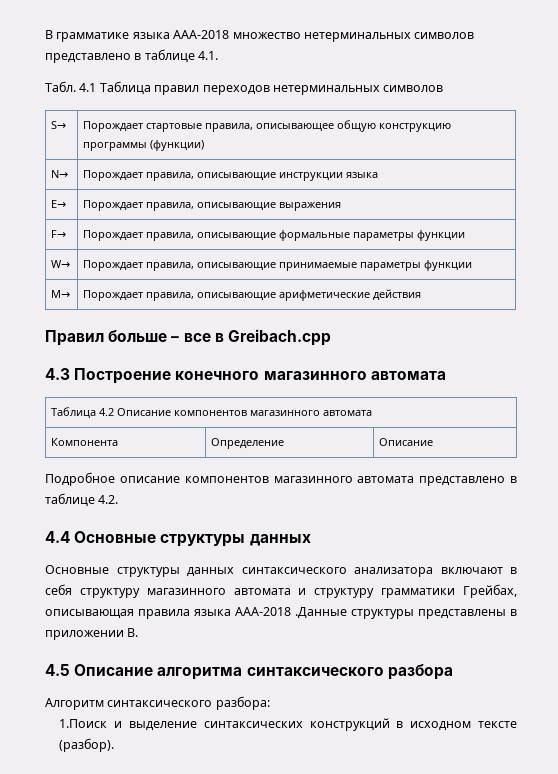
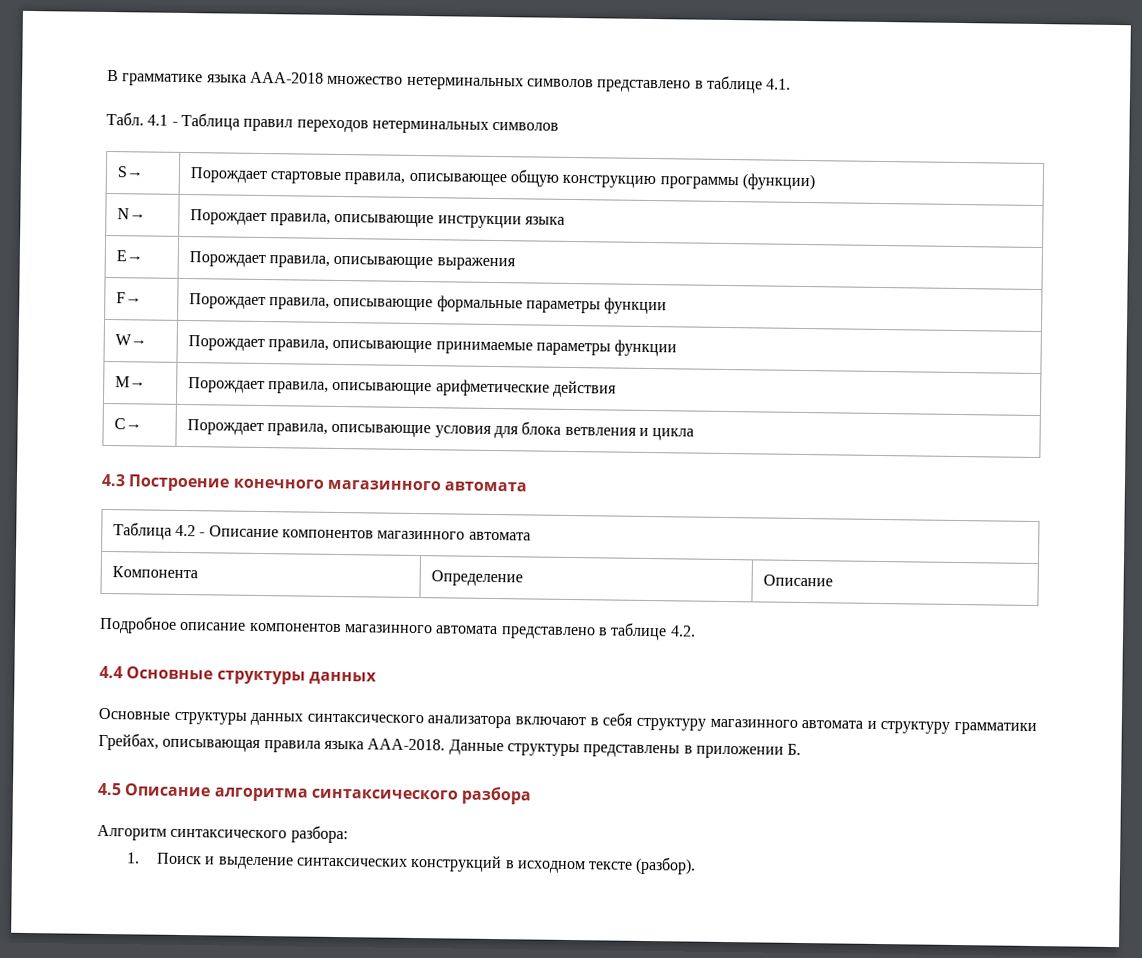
(97, 87) none -> [171,121,178,126] -
[45,329,331,346] // Правил больше – все в Greibach.cpp -> [113,418,142,430] [186,419,695,441] // С→ | Порождает правила, описывающие условия для блока ветвления и цикла
(115, 412) none -> [199,532,206,537] -
[235,607,347,619] AAA-2018 .Данные -> [367,738,504,756] AAA-2018. Данные
[127,628,139,637] В. -> [787,743,802,755] Б.
[59,719,108,728] 1.Поиск -> [125,852,202,865] 1. Поиск

